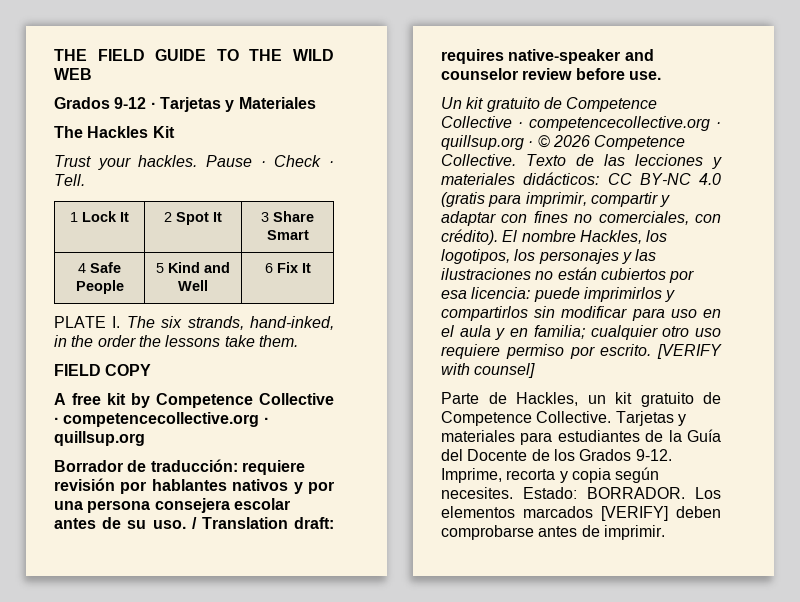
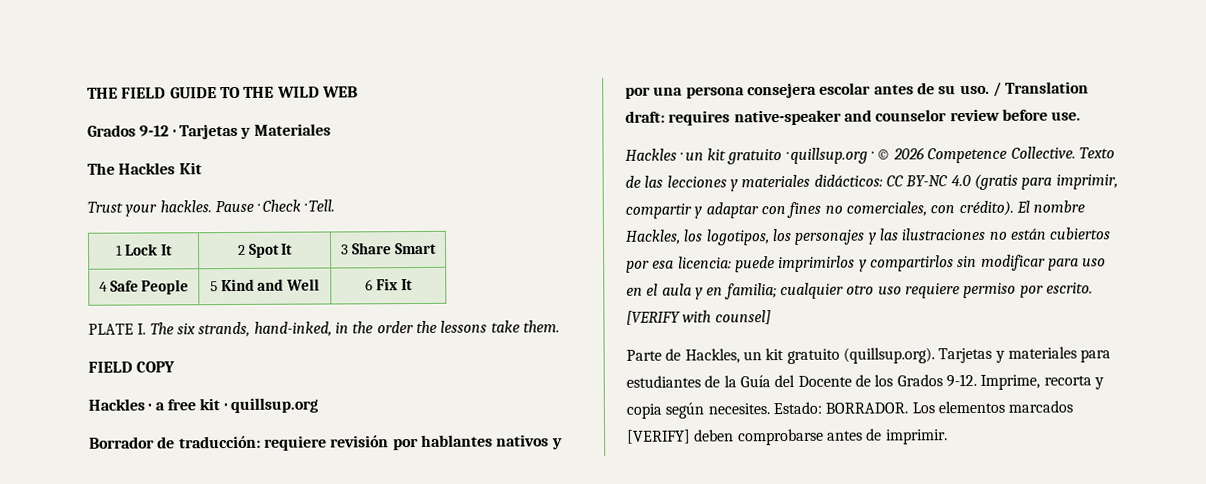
[54,393,334,408] [54,412,260,427] A free kit by Competence Collective · competencecollective.org -> [88,398,221,411] Hackles · a free kit
[441,97,658,112] [441,116,710,131] Un kit gratuito de Competence Collective · competencecollective.org -> [625,148,783,165] Hackles · un kit gratuito
[703,392,721,404] [441,411,612,426] de Competence Collective. -> [842,347,935,364] (quillsup.org).

